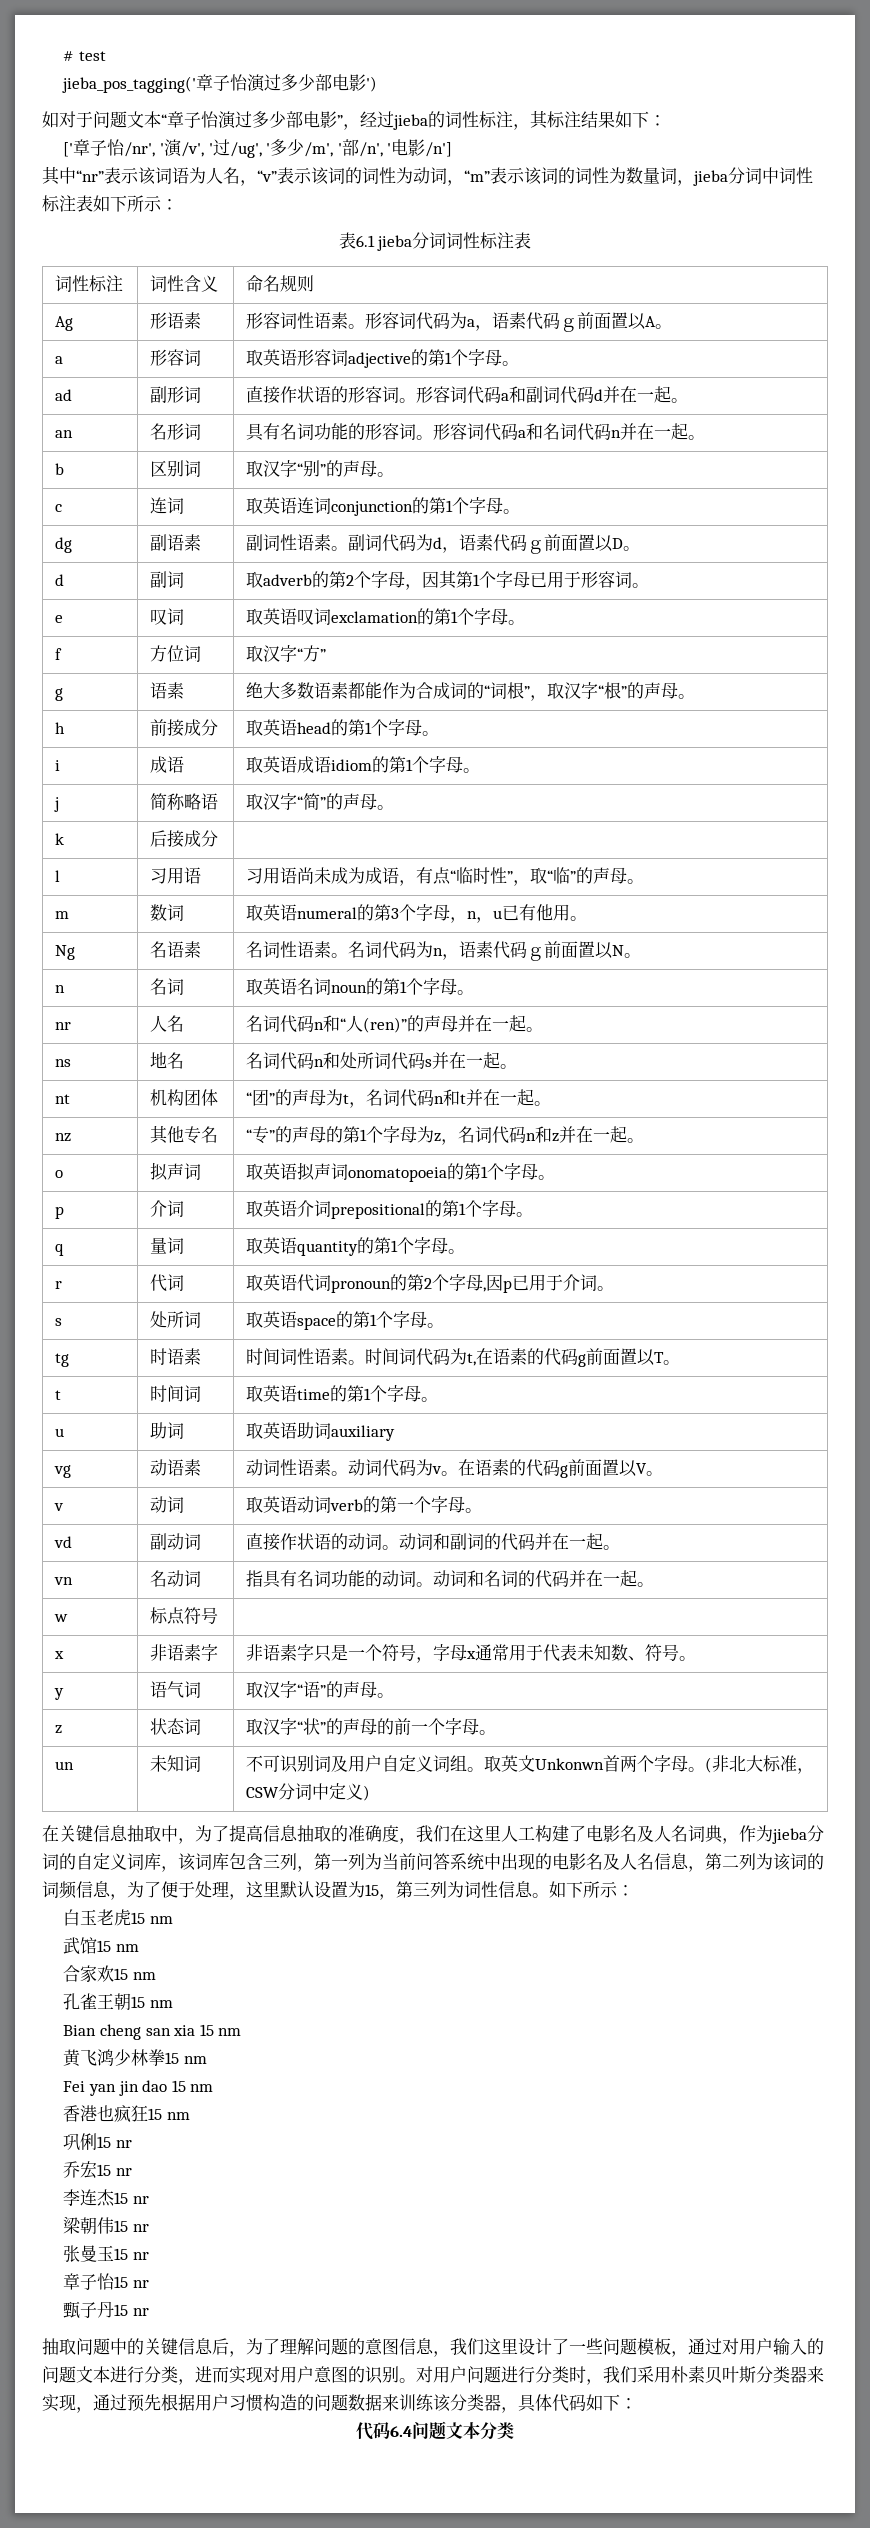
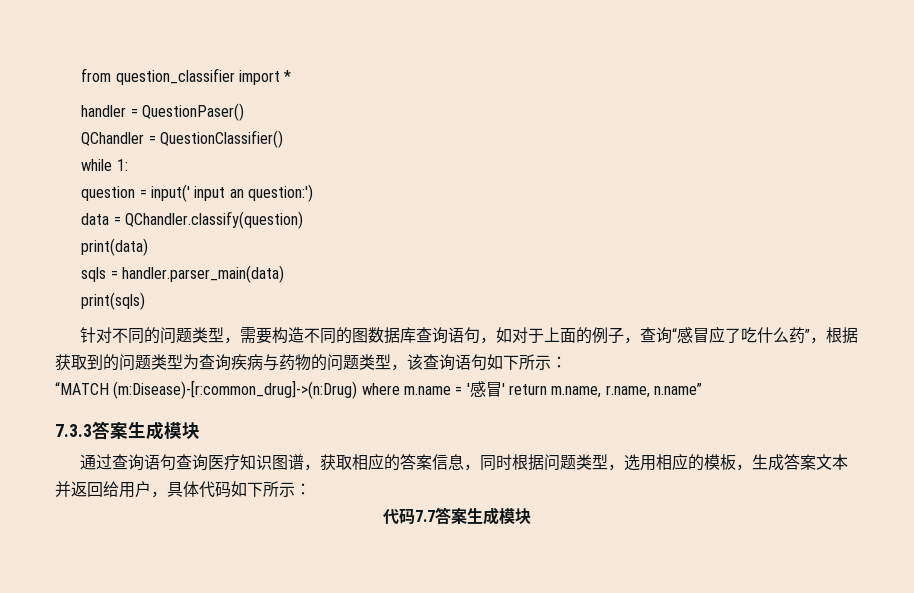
[63,51,106,61] [62,74,378,93] [42,110,666,130] [63,139,453,158] [42,166,813,186] [42,195,178,212] [338,232,532,251] [55,275,124,292] [150,275,219,292] [246,275,315,292] [55,316,74,331] [150,312,202,329] [246,312,673,332] [55,356,64,364] [150,349,202,366] [246,349,520,368] [55,389,73,401] [150,386,202,403] [246,386,689,404] [55,430,74,438] [150,423,202,440] [246,423,706,441] [55,463,65,475] [150,460,202,477] [246,460,395,477] [55,504,63,512] [150,497,185,514] [246,497,521,516] [55,537,73,553] [150,534,202,551] [246,534,641,554] [55,574,65,586] [150,571,185,588] [246,570,650,590] [55,615,64,623] [150,608,185,625] [246,608,526,625] [55,648,63,660] [150,645,202,662] [246,645,327,662] [55,688,64,701] [150,682,185,699] [246,682,696,701] [55,722,66,734] [150,719,219,737] [246,719,440,736] [55,760,61,771] [150,756,185,773] [246,756,481,773] [54,797,60,812] [150,793,219,810] [246,793,395,810] [55,833,65,845] [150,830,219,848] [55,870,61,882] [150,867,202,884] [246,867,645,886] [55,911,70,919] [150,904,185,921] [246,904,588,923] [55,945,76,960] [150,941,202,958] [246,941,642,961] [55,985,66,993] [150,978,185,995] [246,978,475,995] [55,1022,72,1030] [150,1015,185,1032] [246,1015,544,1033] [55,1059,72,1067] [150,1052,185,1069] [246,1052,518,1070] [55,1094,71,1104] [150,1089,219,1106] [246,1089,552,1108] [55,1133,72,1142] [150,1125,219,1144] [246,1126,645,1145] [55,1170,64,1178] [150,1162,202,1181] [246,1162,556,1182] [55,1206,65,1219] [150,1200,185,1217] [246,1200,534,1219] [55,1244,65,1256] [150,1237,185,1254] [246,1237,466,1256] [55,1281,63,1289] [150,1274,185,1292] [246,1274,615,1293] [55,1318,63,1326] [150,1311,202,1328] [246,1311,445,1330] [55,1353,70,1367] [150,1348,202,1365] [246,1348,681,1367] [55,1390,62,1400] [150,1385,202,1402] [246,1385,439,1402] [55,1428,65,1437] [150,1422,185,1439] [246,1422,396,1441] [54,1465,72,1478] [150,1459,202,1476] [246,1459,664,1478] [54,1503,65,1511] [150,1496,185,1513] [246,1496,483,1513] [54,1536,73,1548] [150,1533,202,1550] [246,1533,621,1551] [54,1577,74,1585] [150,1570,202,1587] [246,1570,655,1588] [54,1614,69,1622] [150,1607,219,1625] [54,1651,65,1659] [150,1644,219,1661] [246,1644,697,1663] [54,1688,65,1700] [150,1681,202,1698] [246,1681,395,1698] [55,1725,63,1734] [150,1718,202,1735] [246,1718,497,1735] [55,1761,75,1770] [150,1755,202,1772] [246,1755,815,1774] [246,1783,371,1801] [42,1825,824,1844] [42,1853,824,1872] [42,1881,634,1900] [63,1909,173,1926] [63,1937,139,1955] [63,1965,156,1983] [63,1993,173,2010] [63,2024,242,2040] [63,2049,207,2067] [63,2080,214,2096] [63,2105,190,2122] [63,2133,132,2151] [63,2161,132,2179] [63,2189,149,2207] [63,2216,149,2234] [63,2245,149,2262] [63,2273,149,2290] [63,2301,149,2319] [42,2338,824,2357] [42,2366,824,2385] [42,2394,501,2413] # test // jieba_pos_tagging('章子怡演过多少部电影') // 如对于问题文本“章子怡演过多少部电影”，经过jieba的词性标注，其标注结果如下： // ['章子怡/nr', '演/v', '过/ug', '多少/m', '部/n', '电影/n'] // 其中“nr”表示该词语为人名，“v”表示该词的词性为动词，“m”表示该词的词性为数量词，jieba分词中词性标注表如下所示： // 表6.1 jieba分词词性标注表 // 词性标注 | 词性含义 | 命名规则 // Ag | 形语素 | 形容词性语素。形容词代码为a，语素代码ｇ前面置以A。 // a | 形容词 | 取英语形容词adjective的第1个字母。 // ad | 副形词 | 直接作状语的形容词。形容词代码a和副词代码d并在一起。 // an | 名形词 | 具有名词功能的形容词。形容词代码a和名词代码n并在一起。 // b | 区别词 | 取汉字“别”的声母。 // c | 连词 | 取英语连词conjunction的第1个字母。 // dg | 副语素 | 副词性语素。副词代码为d，语素代码ｇ前面置以D。 // d | 副词 | 取adverb的第2个字母，因其第1个字母已用于形容词。 // e | 叹词 | 取英语叹词exclamation的第1个字母。 // f | 方位词 | 取汉字“方” // g | 语素 | 绝大多数语素都能作为合成词的“词根”，取汉字“根”的声母。 // h | 前接成分 | 取英语head的第1个字母。 // i | 成语 | 取英语成语idiom的第1个字母。 // j | 简称略语 | 取汉字“简”的声母。 // k | 后接成分 | // l | 习用语 | 习用语尚未成为成语，有点“临时性”，取“临”的声母。 // m | 数词 | 取英语numeral的第3个字母，n，u已有他用。 // Ng | 名语素 | 名词性语素。名词代码为n，语素代码ｇ前面置以N。 // n | 名词 | 取英语名词noun的第1个字母。 // nr | 人名 | 名词代码n和“人(ren)”的声母并在一起。 // ns | 地名 | 名词代码n和处所词代码s并在一起。 // nt | 机构团体 | “团”的声母为t，名词代码n和t并在一起。 // nz | 其他专名 | “专”的声母的第1个字母为z，名词代码n和z并在一起。 // o | 拟声词 | 取英语拟声词onomatopoeia的第1个字母。 // p | 介词 | 取英语介词prepositional的第1个字母。 // q | 量词 | 取英语quantity的第1个字母。 // r | 代词 | 取英语代词pronoun的第2个字母,因p已用于介词。 // s | 处所词 | 取英语space的第1个字母。 // tg | 时语素 | 时间词性语素。时间词代码为t,在语素的代码g前面置以T。 // t | 时间词 | 取英语time的第1个字母。 // u | 助词 | 取英语助词auxiliary // vg | 动语素 | 动词性语素。动词代码为v。在语素的代码g前面置以V。 // v | 动词 | 取英语动词verb的第一个字母。 // vd | 副动词 | 直接作状语的动词。动词和副词的代码并在一起。 // vn | 名动词 | 指具有名词功能的动词。动词和名词的代码并在一起。 // w | 标点符号 | // x | 非语素字 | 非语素字只是一个符号，字母x通常用于代表未知数、符号。 // y | 语气词 | 取汉字“语”的声母。 // z | 状态词 | 取汉字“状”的声母的前一个字母。 // un | 未知词 | 不可识别词及用户自定义词组。取英文Unkonwn首两个字母。(非北大标准，CSW分词中定义) // 在关键信息抽取中，为了提高信息抽取的准确度，我们在这里人工构建了电影名及人名词典，作为jieba分词的自定义词库，该词库包含三列，第一列为当前问答系统中出现的电影名及人名信息，第二列为该词的词频信息，为了便于处理，这里默认设置为15，第三列为词性信息。如下所示： // 白玉老虎15 nm // 武馆15 nm // 合家欢15 nm // 孔雀王朝15 nm // Bian cheng san xia 15 nm // 黄飞鸿少林拳15 nm // Fei yan jin dao 15 nm // 香港也疯狂15 nm // 巩俐15 nr // 乔宏15 nr // 李连杰15 nr // 梁朝伟15 nr // 张曼玉15 nr // 章子怡15 nr // 甄子丹15 nr // 抽取问题中的关键信息后，为了理解问题的意图信息，我们这里设计了一些问题模板，通过对用户输入的问题文本进行分类，进而实现对用户意图的识别。对用户问题进行分类时，我们采用朴素贝叶斯分类器来实现，通过预先根据用户习惯构造的问题数据来训练该分类器 -> [81,68,292,85] [81,103,244,121] [81,130,283,148] [81,159,128,171] [81,184,313,202] [81,211,303,229] [81,238,149,256] [81,265,284,283] [81,292,146,310] [79,326,858,344] [55,354,567,371] [55,380,702,399] [55,421,200,440] [79,453,848,471] [55,481,151,498] from question_classifier import * // handler = QuestionPaser() // QChandler = QuestionClassifier() // while 1: // question = input(' input an question:') // data = QChandler.classify(question) // print(data) // sqls = handler.parser_main(data) // print(sqls) // 针对不同的问题类型，需要构造不同的图数据库查询语句，如对于上面的例子，查询“感冒应了吃什么药”，根据获取到的问题类型为查询疾病与药物的问题类型，该查询语句如下所示： // “MATCH (m:Disease)-[r:common_drug]->(n:Drug) where m.name = '感冒' return m.name, r.name, n.name” // 7.3.3答案生成模块 // 通过查询语句查询医疗知识图谱，获取相应的答案信息，同时根据问题类型，选用相应的模板，生成答案文本并返回给用户
(620, 2402) none -> [263,481,295,497] 所示
[390,2421,514,2440] 6.4问题文本分类 -> [415,507,531,525] 7.7答案生成模块

